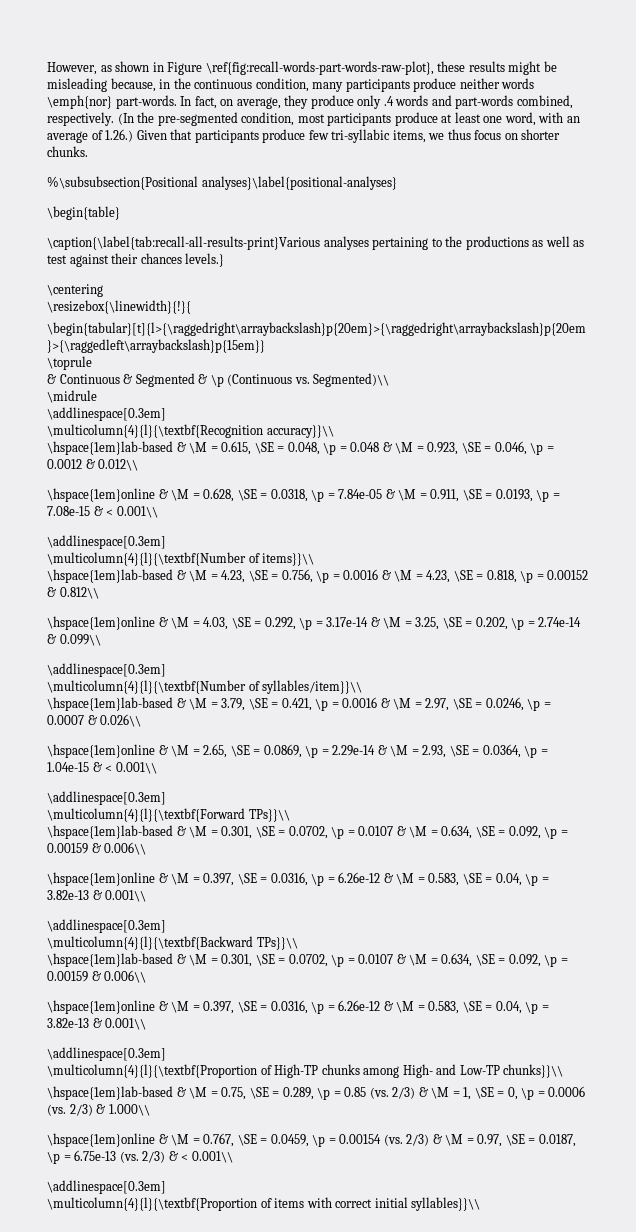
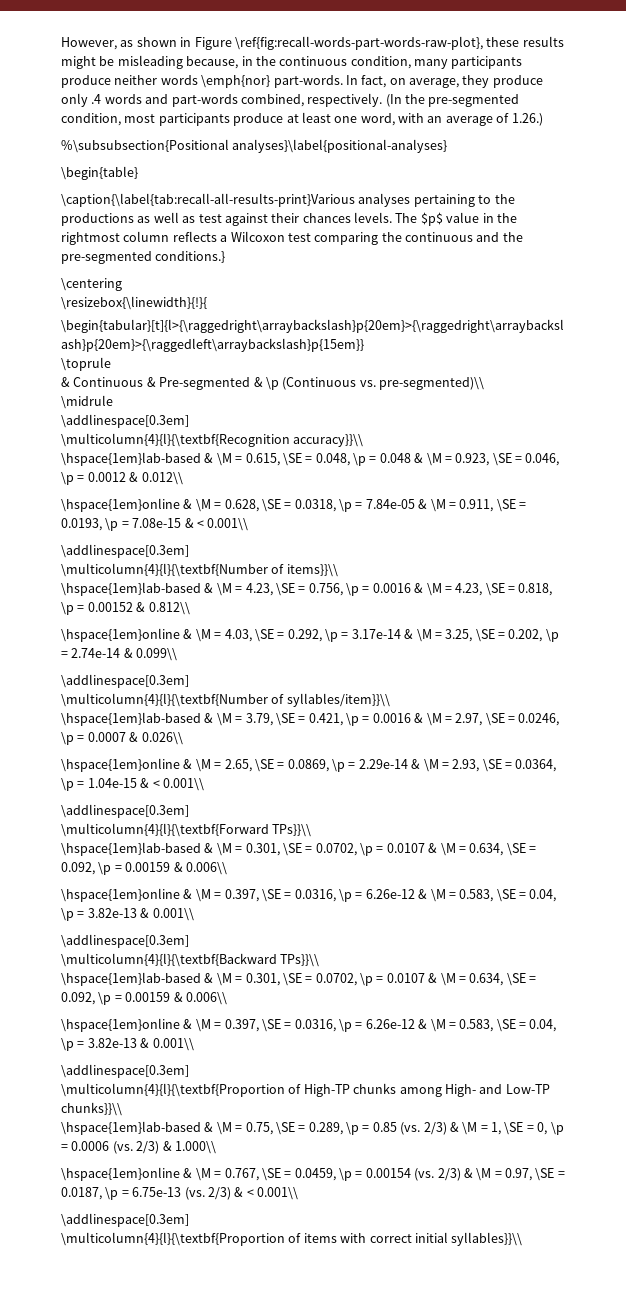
[136,129,561,143] [47,146,88,157] Given that participants produce few tri-syllabic items, we thus focus on shorter chunks. -> (543, 119) none
[185,253,225,267] levels.} -> [354,212,517,226] [61,231,523,245] [61,251,226,264] levels. The $p$ value in the rightmost column reflects a Wilcoxon test comparing the continuous and the pre-segmented conditions.}
[135,373,195,387] Segmented -> [159,377,251,390] Pre-segmented
[313,373,390,387] Segmented)\\ -> [379,377,484,390] pre-segmented)\\

